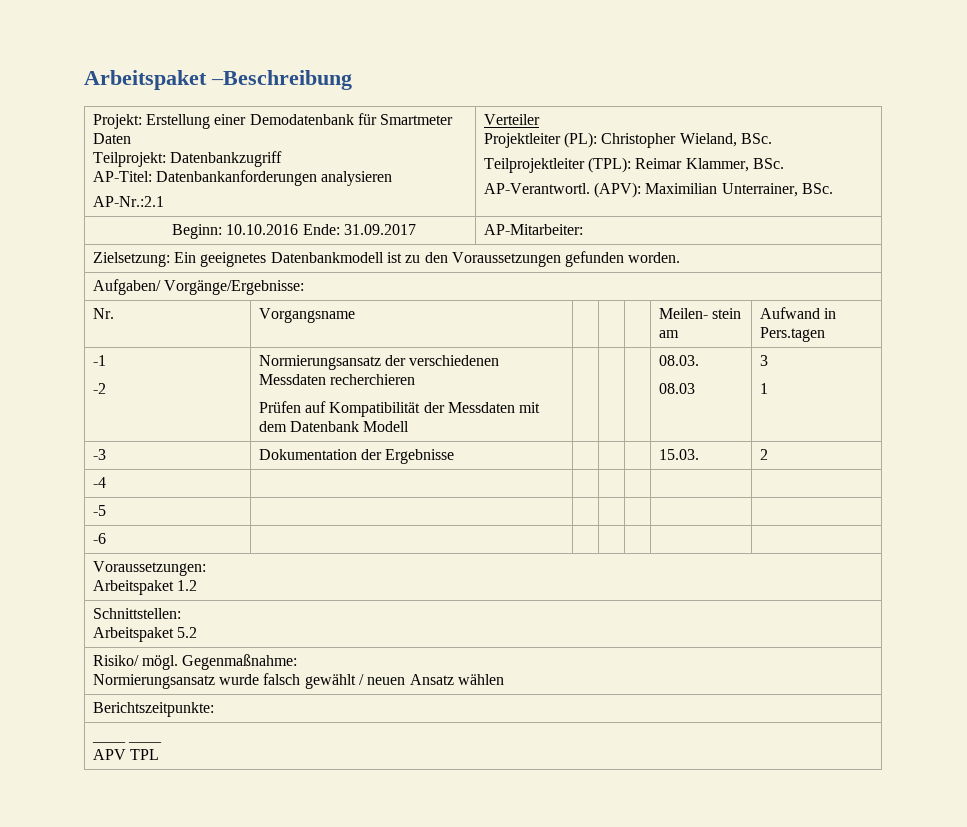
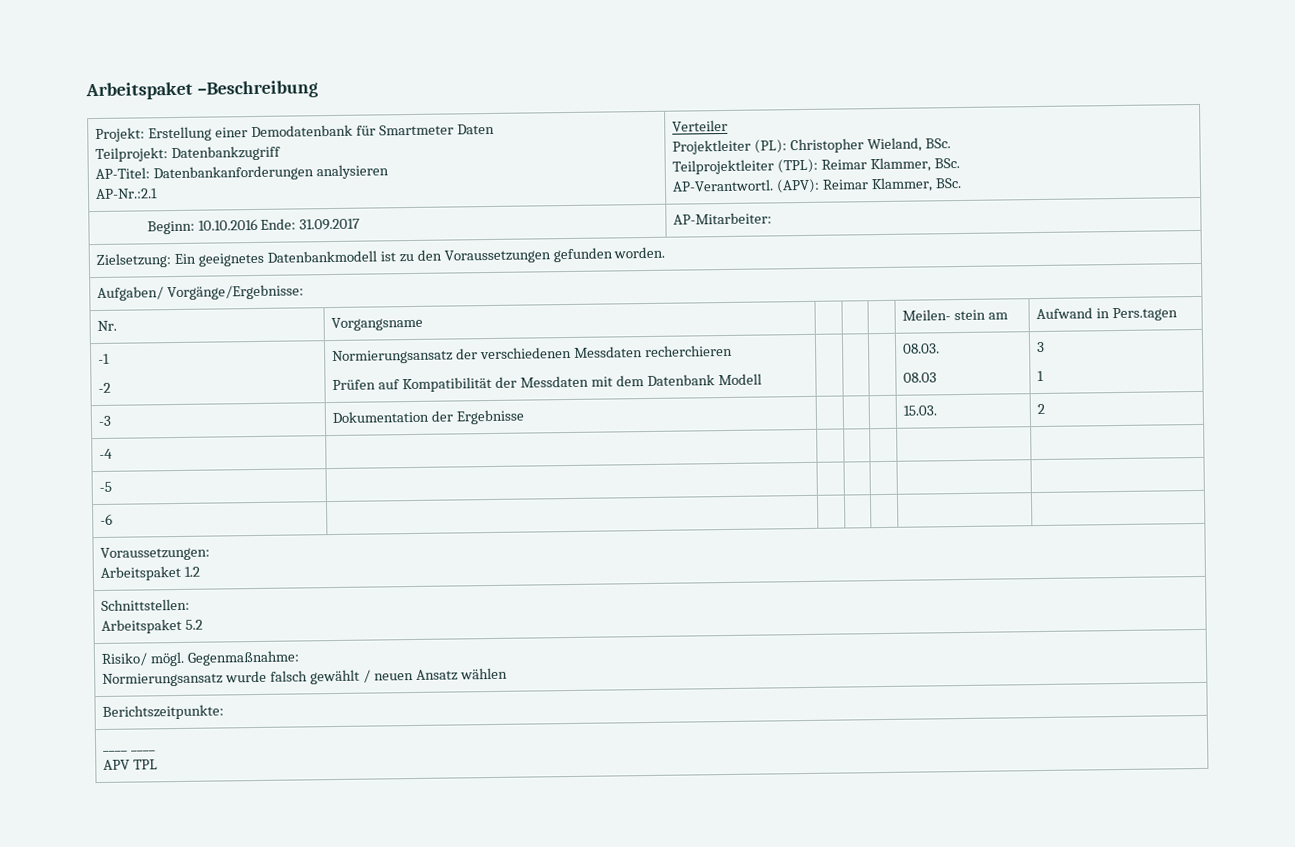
[645,183,798,197] Maximilian Unterrainer, -> [822,177,933,193] Reimar Klammer,

